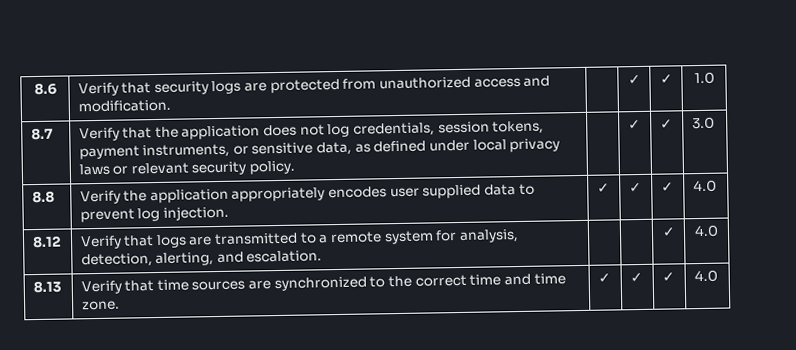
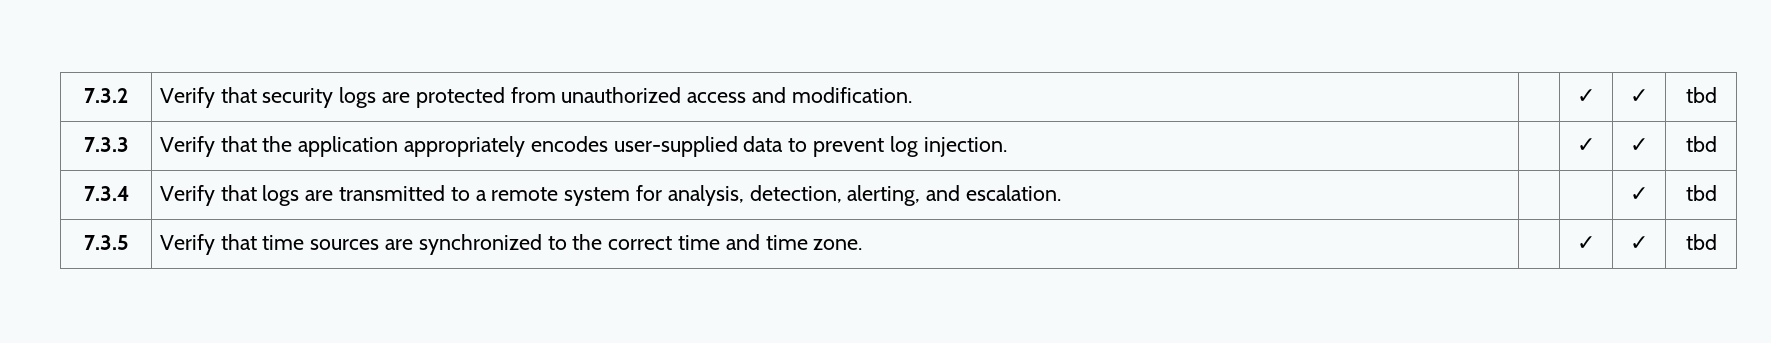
[33,82,57,96] 8.6 -> [84,88,129,103] 7.3.2
[693,71,715,85] [30,127,53,141] 1.0 // 8.7 -> [1685,87,1717,103] [83,137,129,152] tbd // 7.3.3
[263,120,545,138] [78,138,561,160] [78,160,296,176] [627,119,641,130] [659,119,673,129] [691,116,715,130] [31,190,55,204] [79,183,535,205] [79,205,229,223] [596,183,610,193] [628,182,642,193] [660,182,674,192] [692,179,717,193] [31,235,62,249] does not log credentials, session tokens, payment instruments, or sensitive data, as defined under local privacy laws or relevant security policy. | | ✓ | ✓ | 3.0 // 8.8 | Verify the application appropriately encodes user supplied data to prevent log injection. | ✓ | ✓ | ✓ | 4.0 // 8.12 -> [403,136,1007,157] [1577,138,1595,152] [1630,138,1648,152] [1685,136,1717,152] [83,186,129,201] appropriately encodes user-supplied data to prevent log injection. | | ✓ | ✓ | tbd // 7.3.4
[694,224,719,238] [32,280,62,294] 4.0 // 8.13 -> [1685,185,1717,201] [83,235,129,250] tbd // 7.3.5
[597,273,611,283] [629,272,643,283] [661,272,675,282] [693,269,718,283] ✓ | ✓ | ✓ | 4.0 -> [1577,236,1595,250] [1630,236,1648,250] [1685,234,1717,250] | ✓ | ✓ | tbd

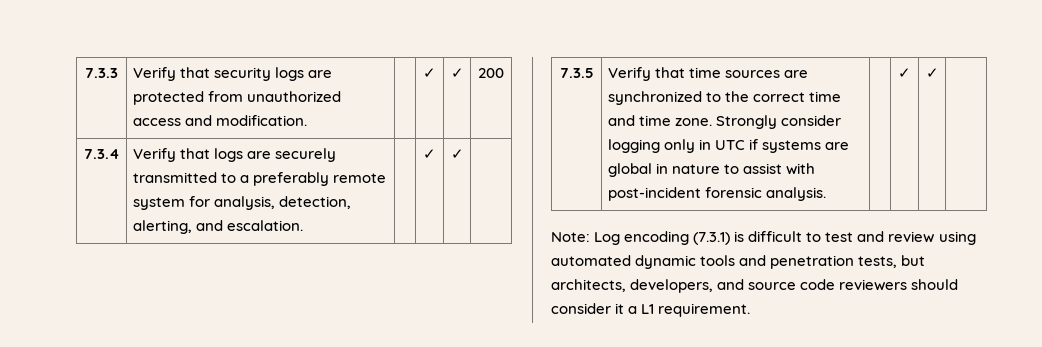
[84,88,129,103] 7.3.2 -> [85,68,118,78] 7.3.3
[1685,87,1717,103] [83,137,129,152] [159,136,1007,157] [1577,138,1595,152] [1630,138,1648,152] [1685,136,1717,152] tbd // 7.3.3 | Verify that the application appropriately encodes user-supplied data to prevent log injection. | | ✓ | ✓ | tbd -> [478,68,504,78] 200
(334, 195) none -> [274,148,336,162] securely
(487, 195) none -> [252,172,329,186] preferably
[1630,187,1648,201] [1685,185,1717,201] | ✓ | tbd -> [423,149,436,159] [450,149,464,159] ✓ | ✓ |
[1577,236,1595,250] [1630,236,1648,250] [1685,234,1717,250] | | ✓ | ✓ | tbd -> [715,115,841,129] [607,139,850,153] [607,163,815,177] [607,187,826,201] [898,68,911,78] [925,68,939,78] [551,231,976,245] [551,255,926,269] [551,279,959,293] [551,303,751,317] Strongly consider logging only in UTC if systems are global in nature to assist with post-incident forensic analysis. | | ✓ | ✓ | // Note: Log encoding (7.3.1) is difficult to test and review using automated dynamic tools and penetration tests, but architects, developers, and source code reviewers should consider it a L1 requirement.

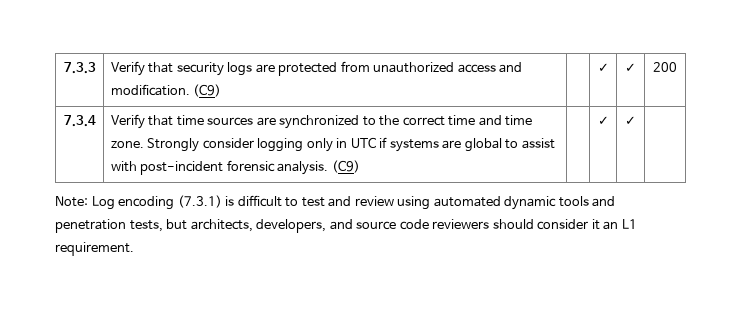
(307, 120) none -> [193,84,222,97] (C9)
[132,148,336,162] [132,172,386,186] [132,196,351,210] [132,220,303,234] [423,149,436,159] [450,149,464,159] [559,68,594,78] | Verify that logs are securely transmitted to a preferably remote system for analysis, detection, alerting, and escalation. | | ✓ | ✓ | // 7.3.5 -> (96, 121) none
[655,163,720,174] in nature -> (502, 145) none
(826, 194) none -> [331,160,360,173] (C9)
[628,306,638,314] a -> [603,221,619,230] an

